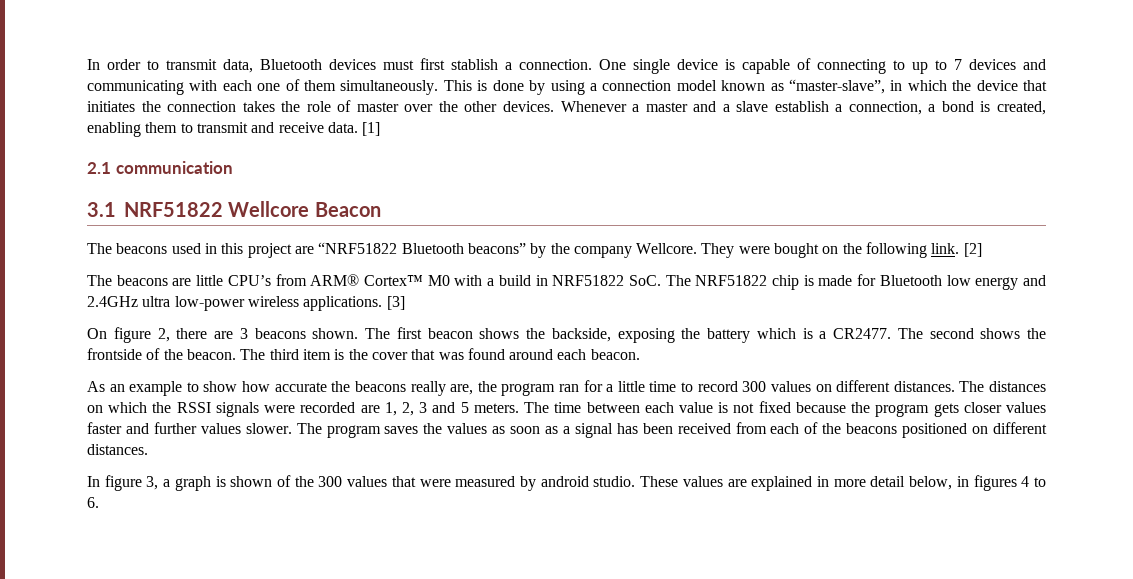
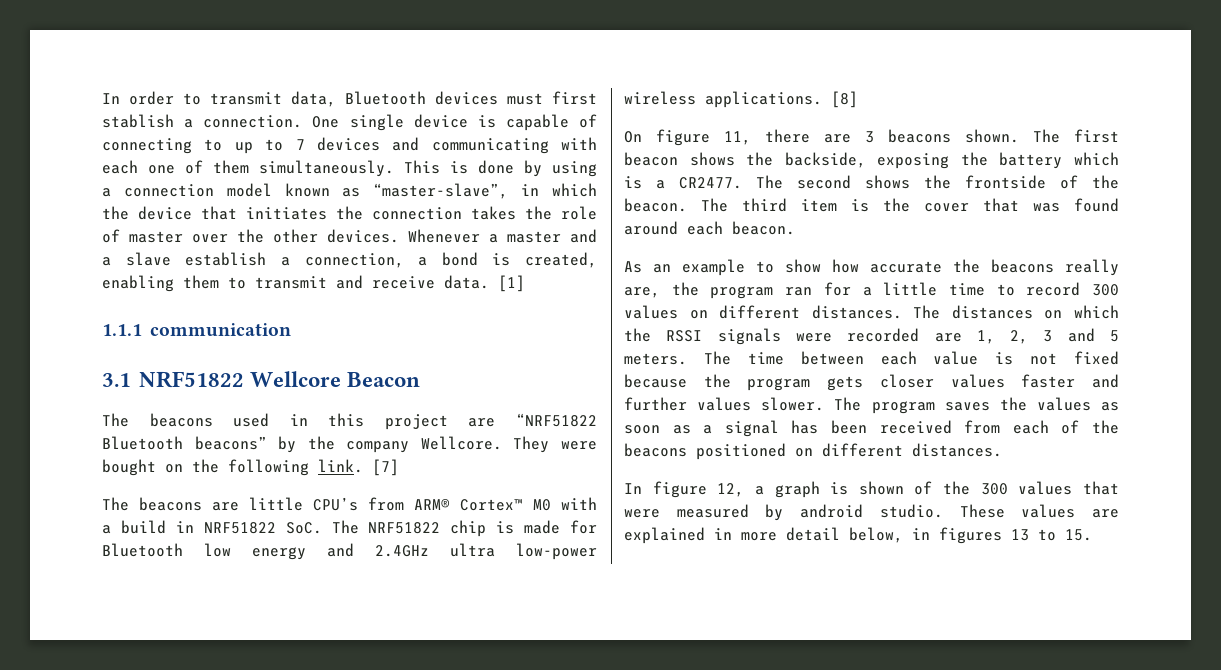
[87,162,111,174] 2.1 -> [102,324,142,336] 1.1.1
[963,243,982,257] [2] -> [372,459,399,476] [7]
[386,296,405,310] [3] -> [831,91,858,108] [8]
[157,328,170,342] 2, -> [724,131,751,145] 11,
[146,476,159,490] 3, -> [717,483,745,497] 12,
[1021,476,1046,487] [87,497,99,508] 4 to 6. -> [1011,529,1092,541] 13 to 15.

